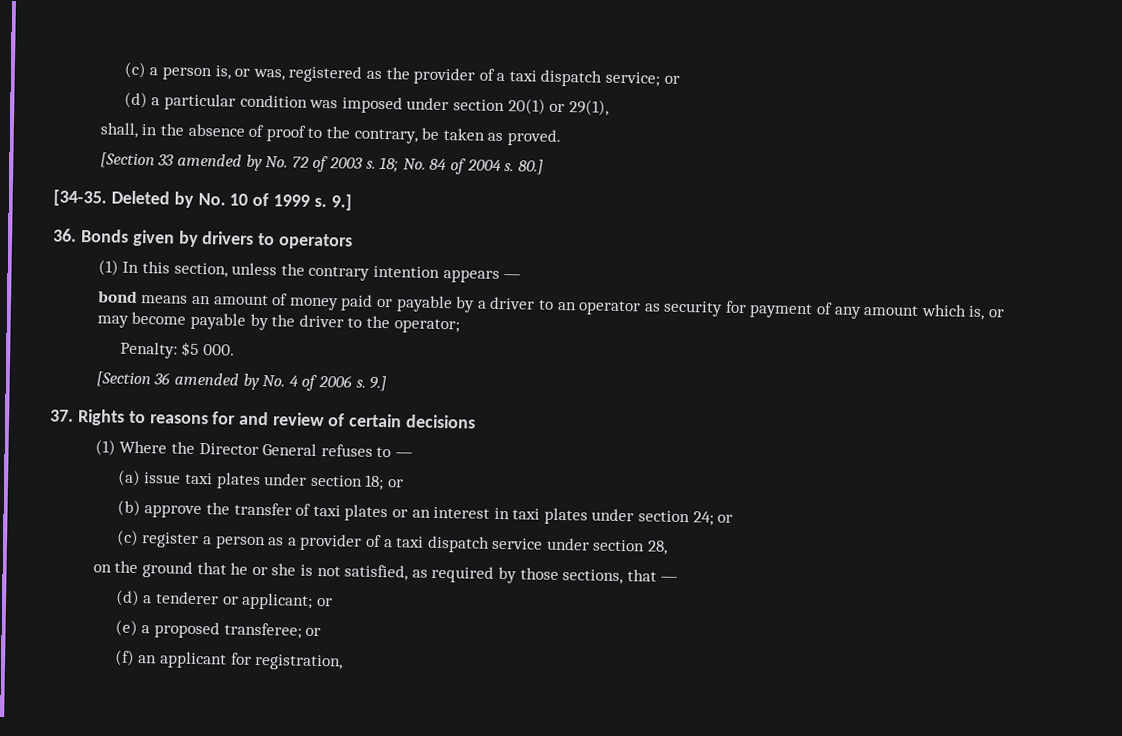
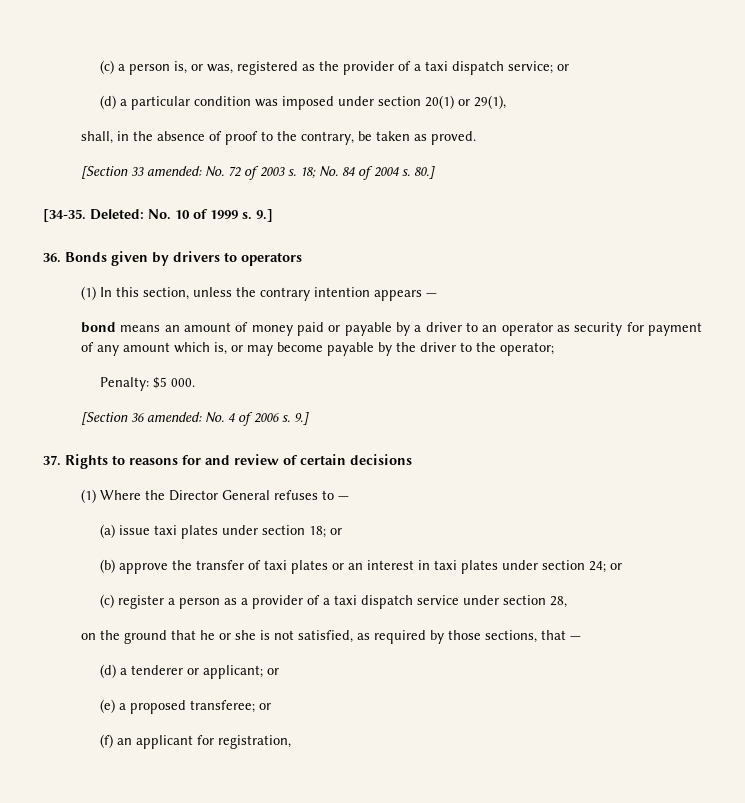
[177,153,263,172] amended by -> [146,166,202,176] amended:
[110,190,194,208] Deleted by -> [90,209,144,220] Deleted:
[174,372,260,391] amended by -> [146,412,202,422] amended:

